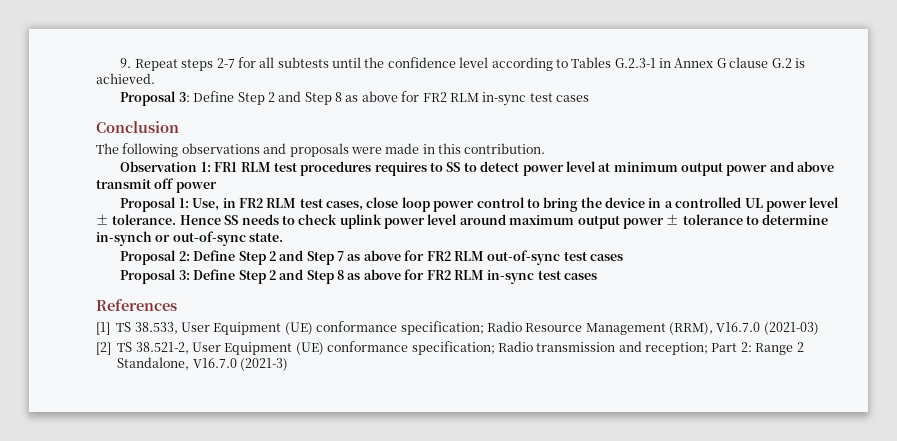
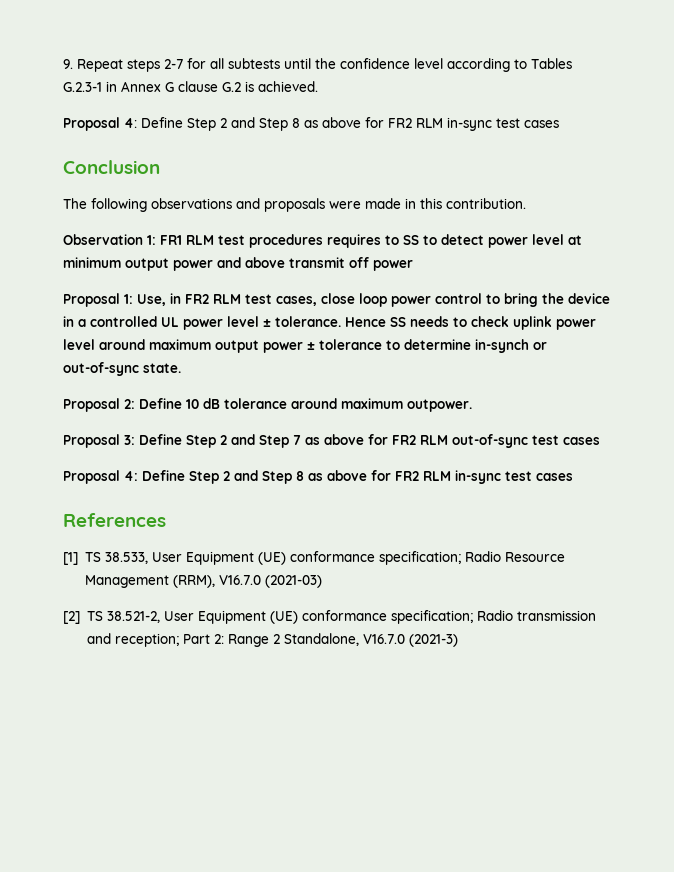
[178,92,190,102] 3: -> [124,118,137,128] 4:
(236, 255) none -> [186,398,472,412] [63,434,182,448] 10 dB tolerance around maximum outpower. // Proposal 3: Define
[178,270,190,280] 3: -> [124,471,138,481] 4:

